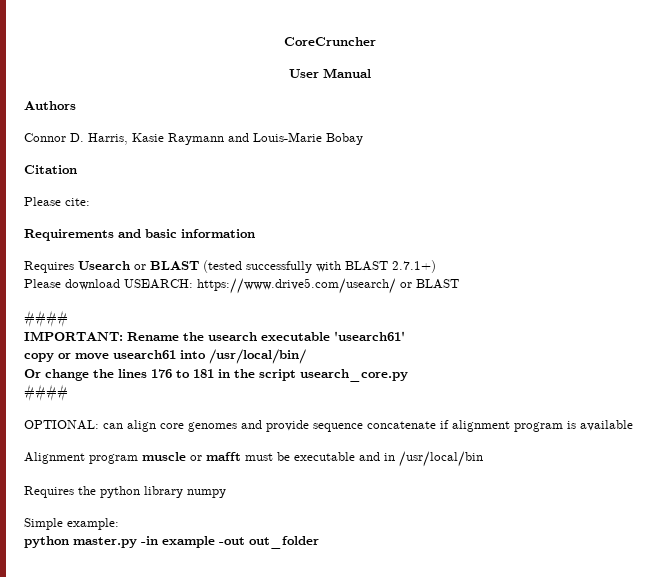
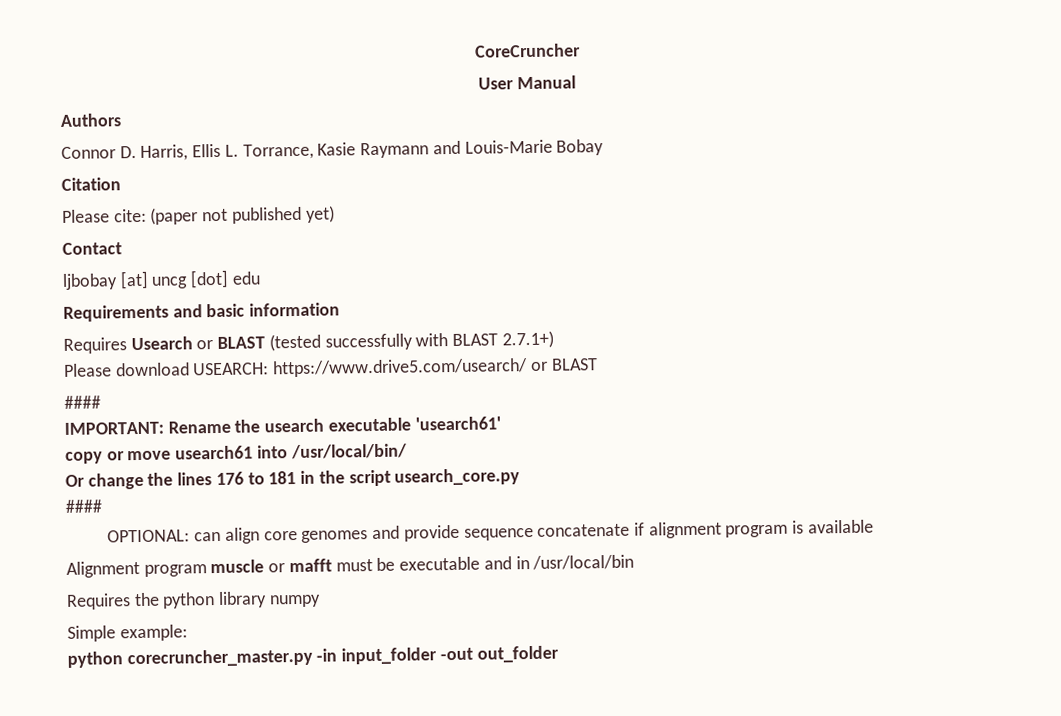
(128, 139) none -> [192,143,314,160] Ellis L. Torrance,
(90, 202) none -> [150,205,335,225] [62,242,122,255] [62,269,261,290] (paper not published yet) // Contact // ljbobay [at] uncg [dot] edu
[73,536,215,548] master.py -in example -> [126,647,438,668] corecruncher_master.py -in input_folder

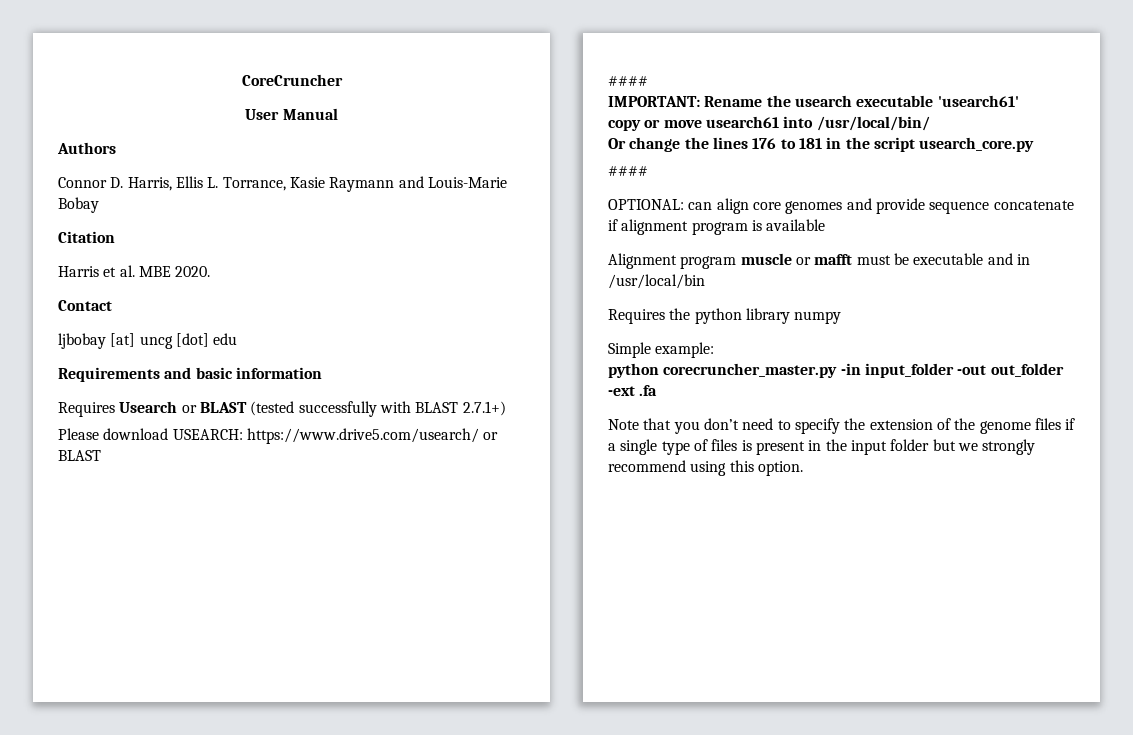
[62,205,335,225] Please cite: (paper not published yet) -> [58,265,211,277] Harris et al. MBE 2020.
(559, 654) none -> [608,385,658,396] [608,418,1076,434] [608,439,1036,455] [608,460,803,476] -ext .fa // Note that you don’t need to specify the extension of the genome files if a single type of files is present in the input folder but we strongly recommend using this option.

